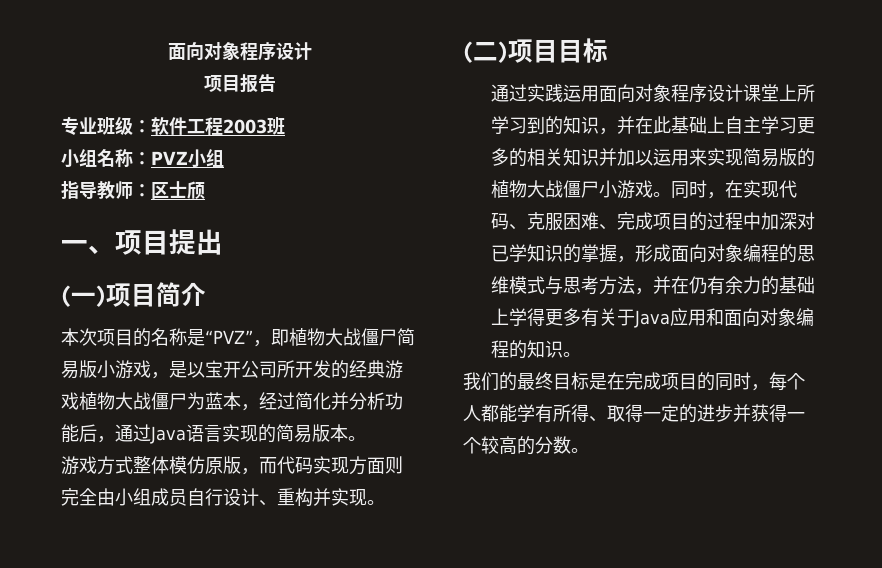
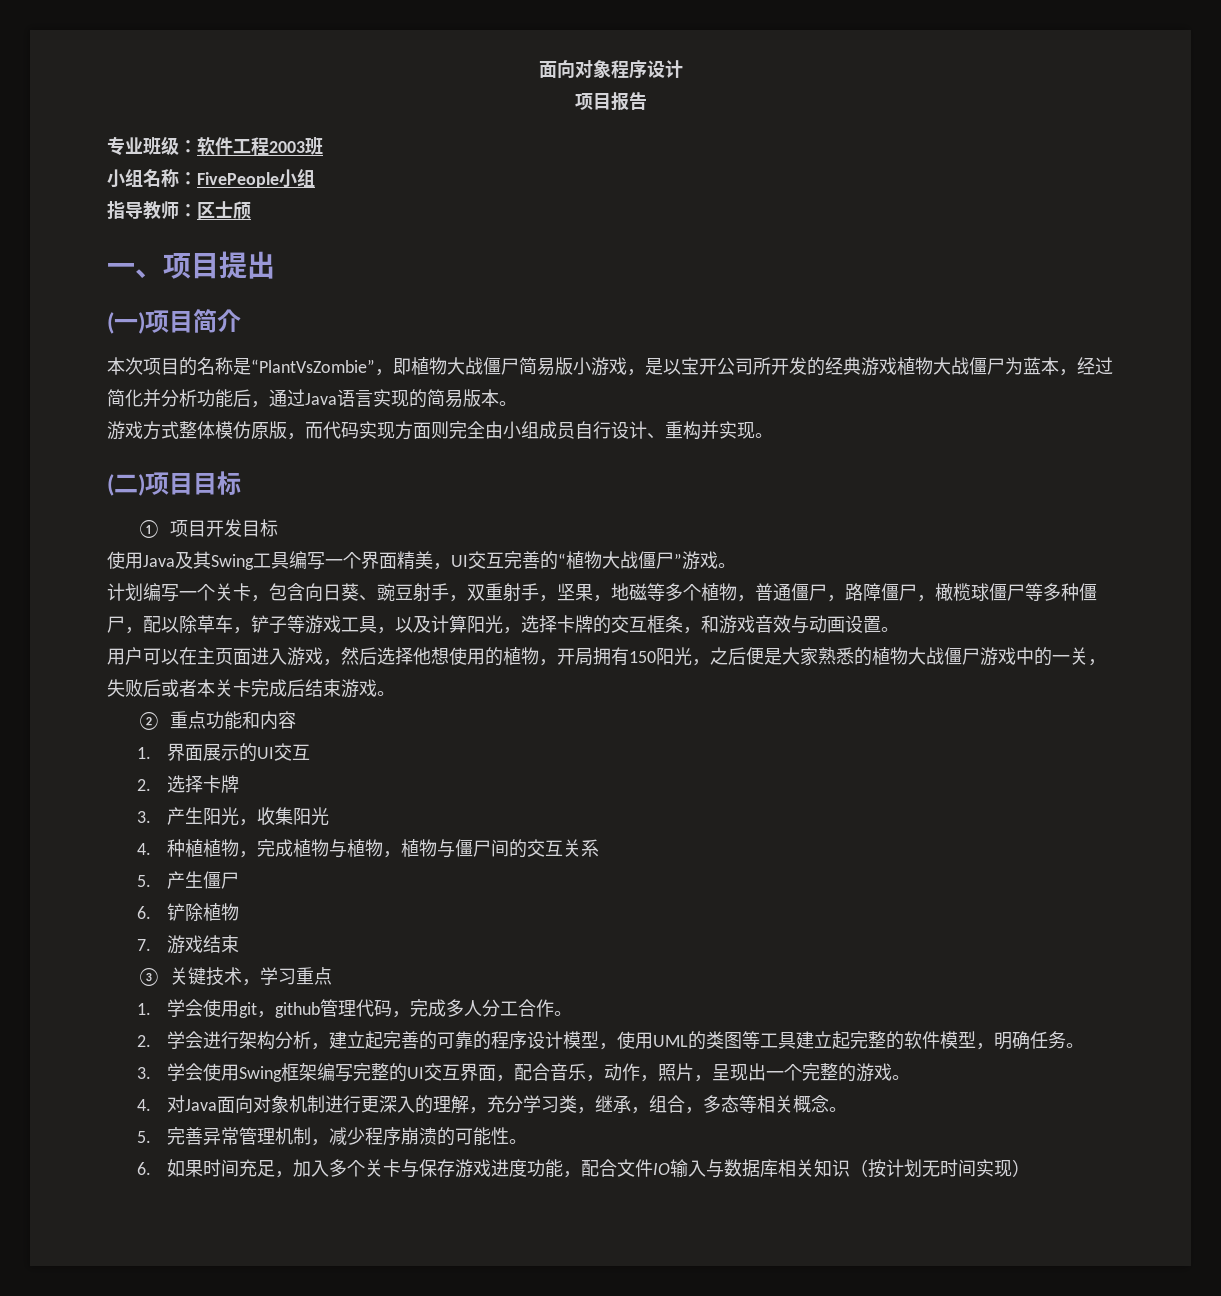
[151,151,188,165] PVZ -> [197,172,279,188] FivePeople
[205,330,253,344] “PVZ” -> [251,359,375,373] “PlantVsZombie”
[491,84,816,103] [491,116,816,135] [491,148,816,167] [491,179,798,199] [491,212,816,231] [491,244,816,263] [491,276,816,295] [491,308,815,328] [491,340,582,359] [463,372,805,391] [463,404,805,423] [463,436,589,455] 通过实践运用面向对象程序设计课堂上所学习到的知识，并在此基础上自主学习更多的相关知识并加以运用来实现简易版的植物大战僵尸小游戏。同时，在实现代码、克服困难、完成项目的过程中加深对已学知识的掌握，形成面向对象编程的思维模式与思考方法，并在仍有余力的基础上学得更多有关于Java应用和面向对象编程的知识。 // 我们的最终目标是在完成项目的同时，每个人都能学有所得、取得一定的进步并获得一个较高的分数。 -> [136,519,278,538] [107,550,736,570] [107,582,1097,602] [107,615,899,634] [107,646,1106,666] [107,679,395,698] [136,711,296,730] [136,743,310,762] [136,775,239,793] [136,807,329,826] [136,838,599,858] [136,871,239,889] [136,902,239,921] [136,935,239,954] [136,967,332,986] [136,999,572,1018] [136,1031,1084,1050] [136,1063,910,1082] [136,1095,847,1114] [136,1127,527,1146] [136,1159,1030,1178] ①项目开发目标 // 使用Java及其Swing工具编写一个界面精美，UI交互完善的“植物大战僵尸”游戏。 // 计划编写一个关卡，包含向日葵、豌豆射手，双重射手，坚果，地磁等多个植物，普通僵尸，路障僵尸，橄榄球僵尸等多种僵尸，配以除草车，铲子等游戏工具，以及计算阳光，选择卡牌的交互框条，和游戏音效与动画设置。 // 用户可以在主页面进入游戏，然后选择他想使用的植物，开局拥有150阳光，之后便是大家熟悉的植物大战僵尸游戏中的一关，失败后或者本关卡完成后结束游戏。 // ②重点功能和内容 // 1.界面展示的UI交互 // 2.选择卡牌 // 3.产生阳光，收集阳光 // 4.种植植物，完成植物与植物，植物与僵尸间的交互关系 // 5.产生僵尸 // 6.铲除植物 // 7.游戏结束 // ③关键技术，学习重点 // 1.学会使用git，github管理代码，完成多人分工合作。 // 2.学会进行架构分析，建立起完善的可靠的程序设计模型，使用UML的类图等工具建立起完整的软件模型，明确任务。 // 3.学会使用Swing框架编写完整的UI交互界面，配合音乐，动作，照片，呈现出一个完整的游戏。 // 4.对Java面向对象机制进行更深入的理解，充分学习类，继承，组合，多态等相关概念。 // 5.完善异常管理机制，减少程序崩溃的可能性。 // 6.如果时间充足，加入多个关卡与保存游戏进度功能，配合文件IO输入与数据库相关知识（按计划无时间实现）

